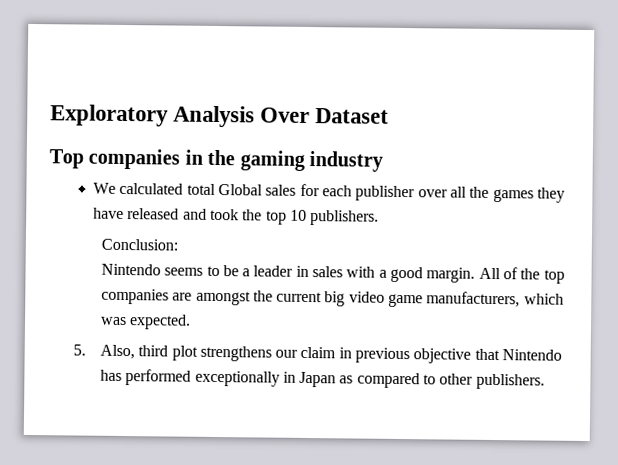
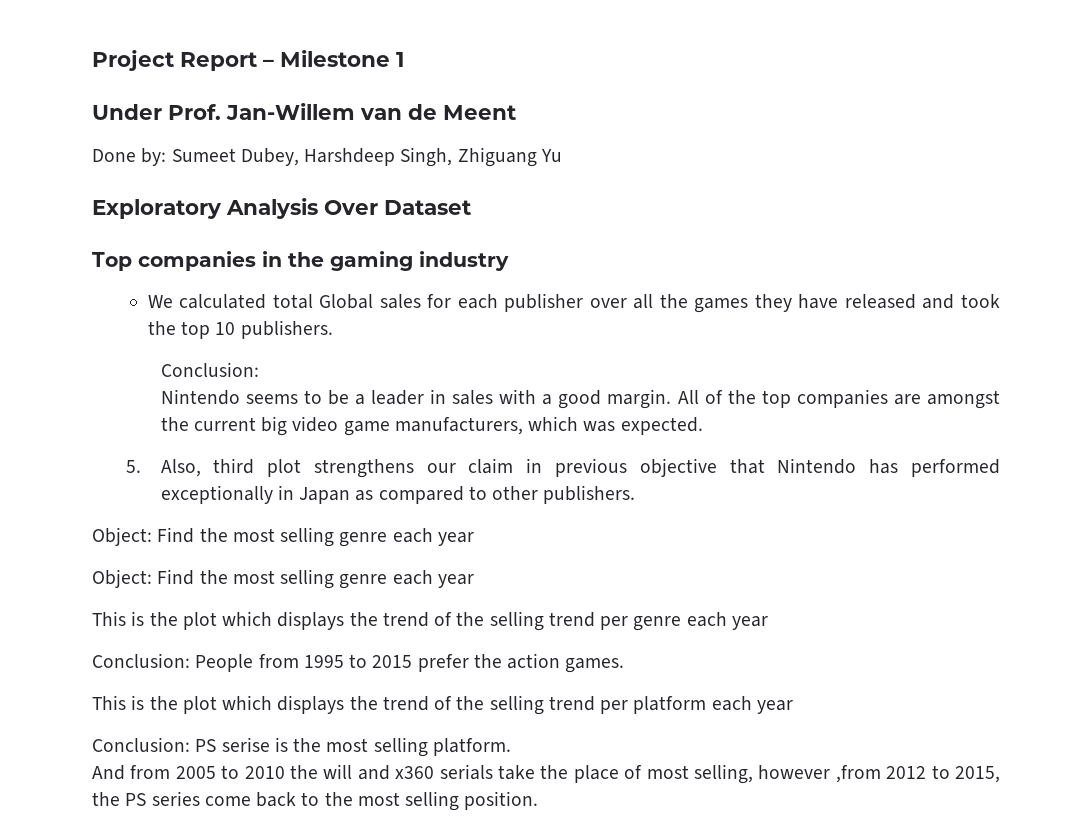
(50, 115) none -> [92,50,404,71] [92,103,516,120] [92,147,562,167] Project Report – Milestone 1 // Under Prof. Jan-Willem van de Meent // Done by: Sumeet Dubey, Harshdeep Singh, Zhiguang Yu //
(545, 381) none -> [92,527,474,547] [92,569,474,589] [92,611,768,631] [92,653,625,673] [92,695,793,715] [92,737,511,757] [92,764,1000,784] [92,791,539,811] // Object: Find the most selling genre each year // Object: Find the most selling genre each year // This is the plot which displays the trend of the selling trend per genre each year // Conclusion: People from 1995 to 2015 prefer the action games. // This is the plot which displays the trend of the selling trend per platform each year // Conclusion: PS serise is the most selling platform. // And from 2005 to 2010 the will and x360 serials take the place of most selling, however ,from 2012 to 2015, the PS series come back to the most selling position.

